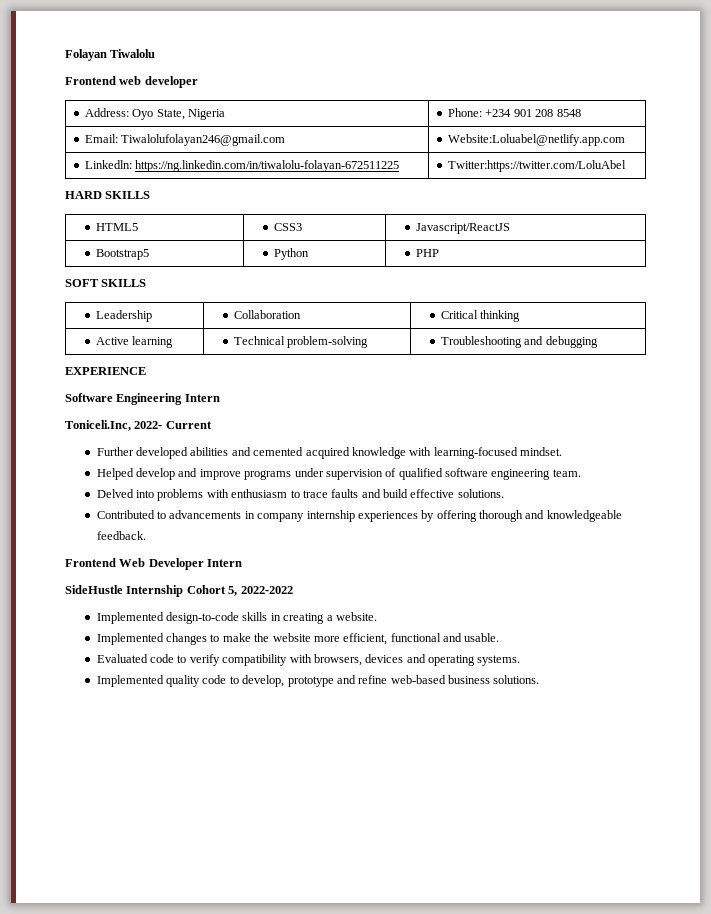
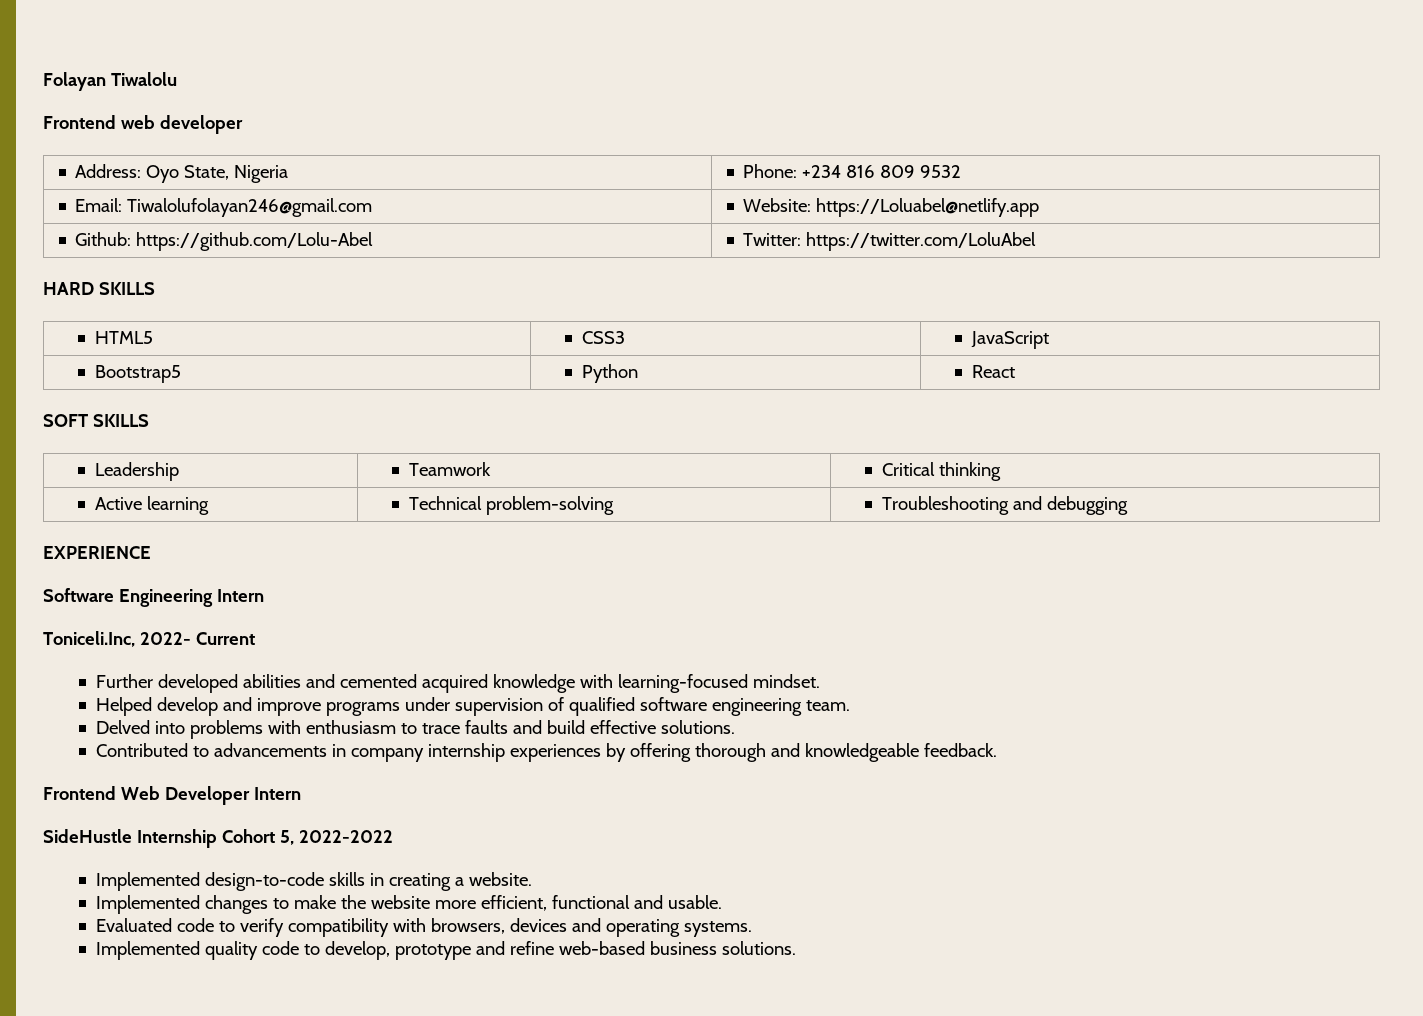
[513,109,581,117] 901 208 8548 -> [846,165,962,178] 816 809 9532
[448,134,626,146] [85,160,400,172] [448,160,627,172] Website:Loluabel@netlify.app.com // Linkedln: https://ng.linkedin.com/in/tiwalolu-folayan-672511225 | Twitter:https://twitter.com/LoluAbel -> [743,198,1040,217] [75,232,374,251] [743,232,1037,251] Website: https://Loluabel@netlify.app // Github: https://github.com/Lolu-Abel | Twitter: https://twitter.com/LoluAbel
[415,223,510,234] Javascript/ReactJS -> [970,331,1049,349] JavaScript
[415,249,439,257] PHP -> [971,365,1015,378] React
[233,310,301,319] Collaboration -> [408,462,491,476] Teamwork

